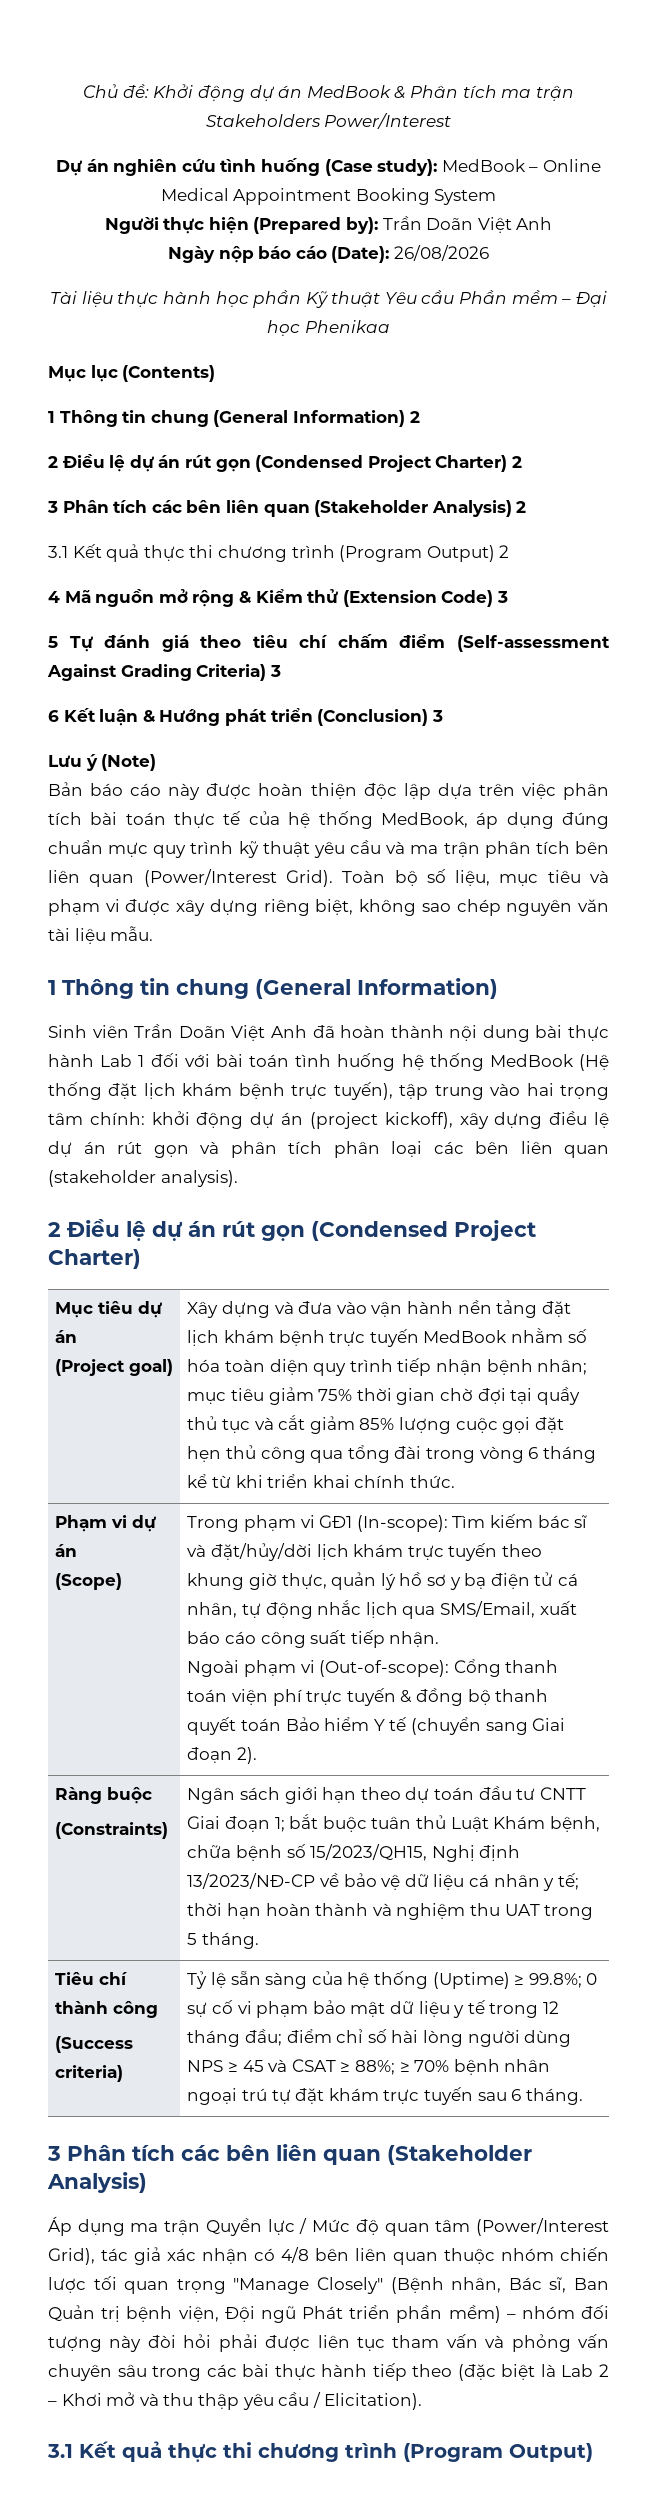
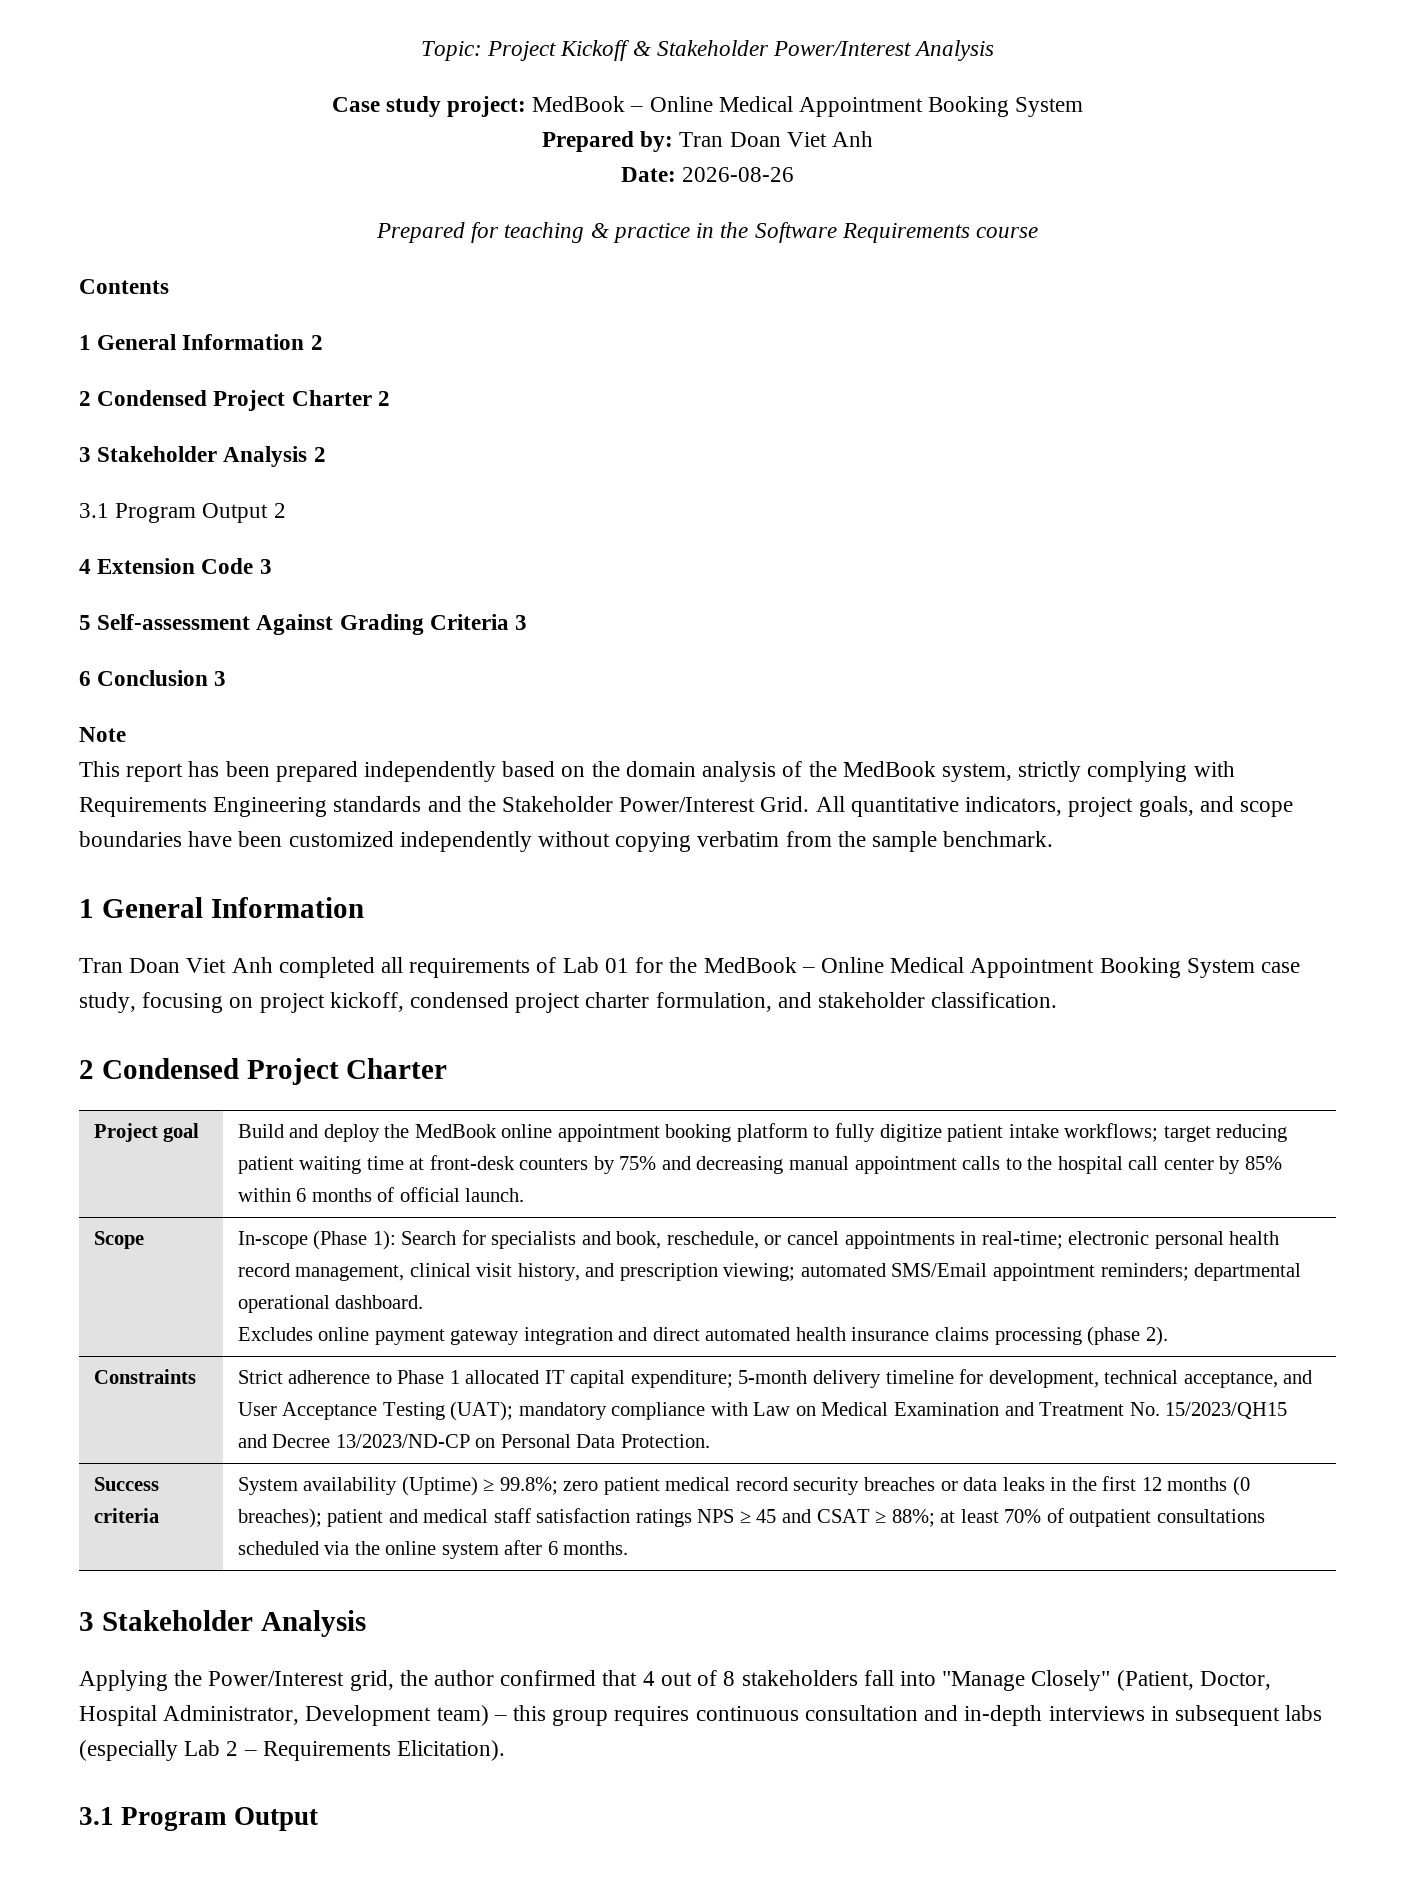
[83,84,574,102] [205,113,452,129] [56,158,438,176] Chủ đề: Khởi động dự án MedBook & Phân tích ma trận Stakeholders Power/Interest // Dự án nghiên cứu tình huống (Case study): -> [420,40,995,61] [331,96,526,117] Topic: Project Kickoff & Stakeholder Power/Interest Analysis // Case study project:
[104,216,553,234] [168,245,489,263] [50,290,607,308] [267,320,390,336] [48,365,216,382] [48,410,420,427] [48,454,522,472] [47,500,527,517] [48,544,510,562] [48,589,508,607] [48,634,610,652] Người thực hiện (Prepared by): Trần Doãn Việt Anh // Ngày nộp báo cáo (Date): 26/08/2026 // Tài liệu thực hành học phần Kỹ thuật Yêu cầu Phần mềm – Đại học Phenikaa // Mục lục (Contents) // 1 Thông tin chung (General Information) 2 // 2 Điều lệ dự án rút gọn (Condensed Project Charter) 2 // 3 Phân tích các bên liên quan (Stakeholder Analysis) 2 // 3.1 Kết quả thực thi chương trình (Program Output) 2 // 4 Mã nguồn mở rộng & Kiểm thử (Extension Code) 3 // 5 Tự đánh giá theo tiêu chí chấm điểm (Self-assessment -> [541,131,874,152] [620,167,795,182] [376,222,1038,243] [79,279,169,294] [79,334,323,350] [79,390,390,411] [79,446,326,467] [79,503,286,523] [79,558,272,574] [79,614,251,630] Prepared by: Tran Doan Viet Anh // Date: 2026-08-26 // Prepared for teaching & practice in the Software Requirements course // Contents // 1 General Information 2 // 2 Condensed Project Charter 2 // 3 Stakeholder Analysis 2 // 3.1 Program Output 2 // 4 Extension Code 3 // 5 Self-assessment
[196,664,267,681] Criteria) -> [429,614,509,630] Criteria
[63,708,443,726] [48,754,157,771] [48,782,609,800] [48,811,609,829] [48,840,609,858] [48,869,609,887] [48,899,610,916] [48,926,154,944] [48,978,498,999] [48,1024,609,1042] [48,1053,609,1071] [48,1082,609,1100] [48,1111,609,1129] [48,1141,609,1158] [48,1170,238,1187] [48,1219,536,1241] [48,1249,141,1269] [55,1301,162,1318] [55,1330,78,1343] [55,1359,174,1376] [187,1300,571,1318] [187,1328,587,1347] [187,1358,588,1376] [187,1387,580,1405] [187,1415,564,1434] [187,1445,596,1463] [187,1474,455,1488] [55,1515,156,1532] [55,1544,78,1557] [55,1573,123,1590] [187,1514,588,1532] [187,1543,542,1561] [187,1572,578,1590] [187,1600,577,1619] [187,1630,440,1648] [187,1659,559,1677] [187,1688,549,1706] [187,1717,566,1735] [187,1747,258,1764] [55,1787,153,1804] [55,1822,169,1839] [187,1786,586,1804] [187,1814,600,1832] [187,1844,521,1862] [187,1873,579,1891] [187,1903,594,1920] [187,1932,260,1949] [55,1972,129,1985] [55,2001,159,2018] [55,2036,134,2053] [55,2065,124,2082] [187,1971,598,1989] [187,2000,559,2018] [187,2029,572,2047] Kết luận & Hướng phát triển (Conclusion) 3 // Lưu ý (Note) // Bản báo cáo này được hoàn thiện độc lập dựa trên việc phân tích bài toán thực tế của hệ thống MedBook, áp dụng đúng chuẩn mực quy trình kỹ thuật yêu cầu và ma trận phân tích bên liên quan (Power/Interest Grid). Toàn bộ số liệu, mục tiêu và phạm vi được xây dựng riêng biệt, không sao chép nguyên văn tài liệu mẫu. // 1 Thông tin chung (General Information) // Sinh viên Trần Doãn Việt Anh đã hoàn thành nội dung bài thực hành Lab 1 đối với bài toán tình huống hệ thống MedBook (Hệ thống đặt lịch khám bệnh trực tuyến), tập trung vào hai trọng tâm chính: khởi động dự án (project kickoff), xây dựng điều lệ dự án rút gọn và phân tích phân loại các bên liên quan (stakeholder analysis). // 2 Điều lệ dự án rút gọn (Condensed Project Charter) // Mục tiêu dự án // (Project goal) | Xây dựng và đưa vào vận hành nền tảng đặt lịch khám bệnh trực tuyến MedBook nhằm số hóa toàn diện quy trình tiếp nhận bệnh nhân; mục tiêu giảm 75% thời gian chờ đợi tại quầy thủ tục và cắt giảm 85% lượng cuộc gọi đặt hẹn thủ công qua tổng đài trong vòng 6 tháng kể từ khi triển khai chính thức. // Phạm vi dự án // (Scope) | Trong phạm vi GĐ1 (In-scope): Tìm kiếm bác sĩ và đặt/hủy/dời lịch khám trực tuyến theo khung giờ thực, quản lý hồ sơ y bạ điện tử cá nhân, tự động nhắc lịch qua SMS/Email, xuất báo cáo công suất tiếp nhận. // Ngoài phạm vi (Out-of-scope): Cổng thanh toán viện phí trực tuyến & đồng bộ thanh quyết toán Bảo hiểm Y tế (chuyển sang Giai đoạn 2). // Ràng buộc // (Constraints) | Ngân sách giới hạn theo dự toán đầu tư CNTT Giai đoạn 1; bắt buộc tuân thủ Luật Khám bệnh, chữa bệnh số 15/2023/QH15, Nghị định 13/2023/NĐ-CP về bảo vệ dữ liệu cá nhân y tế; thời hạn hoàn thành và nghiệm thu UAT trong 5 tháng. // Tiêu chí thành công // (Success criteria) | Tỷ lệ sẵn sàng của hệ thống (Uptime) ≥ 99.8%; 0 sự cố vi phạm bảo mật dữ liệu y tế trong 12 tháng đầu; điểm chỉ số hài lòng người dùng -> [97,670,227,686] [79,727,126,742] [79,761,1235,782] [79,796,1293,817] [79,831,1054,852] [79,897,364,918] [79,957,1300,978] [79,992,1058,1013] [79,1058,448,1085] [93,1123,200,1142] [237,1123,1288,1142] [237,1155,1282,1174] [237,1187,525,1202] [93,1231,144,1249] [237,1230,1280,1250] [237,1263,1302,1281] [237,1295,424,1313] [237,1326,1168,1346] [93,1369,196,1384] [237,1369,1313,1388] [237,1401,1288,1421] [237,1434,710,1448] [93,1477,159,1491] [93,1508,159,1523] [237,1476,1250,1496] [237,1508,692,1528] Conclusion 3 // Note // This report has been prepared independently based on the domain analysis of the MedBook system, strictly complying with Requirements Engineering standards and the Stakeholder Power/Interest Grid. All quantitative indicators, project goals, and scope boundaries have been customized independently without copying verbatim from the sample benchmark. // 1 General Information // Tran Doan Viet Anh completed all requirements of Lab 01 for the MedBook – Online Medical Appointment Booking System case study, focusing on project kickoff, condensed project charter formulation, and stakeholder classification. // 2 Condensed Project Charter // Project goal | Build and deploy the MedBook online appointment booking platform to fully digitize patient intake workflows; target reducing patient waiting time at front-desk counters by 75% and decreasing manual appointment calls to the hospital call center by 85% within 6 months of official launch. // Scope | In-scope (Phase 1): Search for specialists and book, reschedule, or cancel appointments in real-time; electronic personal health record management, clinical visit history, and prescription viewing; automated SMS/Email appointment reminders; departmental operational dashboard. // Excludes online payment gateway integration and direct automated health insurance claims processing (phase 2). // Constraints | Strict adherence to Phase 1 allocated IT capital expenditure; 5-month delivery timeline for development, technical acceptance, and User Acceptance Testing (UAT); mandatory compliance with Law on Medical Examination and Treatment No. 15/2023/QH15 and Decree 13/2023/ND-CP on Personal Data Protection. // Success criteria | System availability (Uptime) ≥ 99.8%; zero patient medical record security breaches or data leaks in the first 12 months (0 breaches); patient and medical staff satisfaction ratings
[268,2059,288,2072] và -> [782,1509,812,1523] and
[399,2059,551,2075] [187,2087,583,2105] [47,2144,532,2165] [47,2172,147,2193] [48,2216,609,2236] [48,2247,609,2265] [48,2276,610,2294] [48,2305,609,2323] [48,2334,609,2352] [48,2363,609,2381] [48,2392,423,2410] [47,2441,593,2462] ≥ 70% bệnh nhân ngoại trú tự đặt khám trực tuyến sau 6 tháng. // 3 Phân tích các bên liên quan (Stakeholder Analysis) // Áp dụng ma trận Quyền lực / Mức độ quan tâm (Power/Interest Grid), tác giả xác nhận có 4/8 bên liên quan thuộc nhóm chiến lược tối quan trọng "Manage Closely" (Bệnh nhân, Bác sĩ, Ban Quản trị bệnh viện, Đội ngũ Phát triển phần mềm) – nhóm đối tượng này đòi hỏi phải được liên tục tham vấn và phỏng vấn chuyên sâu trong các bài thực hành tiếp theo (đặc biệt là Lab 2 – Khơi mở và thu thập yêu cầu / Elicitation). // 3.1 Kết quả thực thi chương trình (Program Output) -> [940,1508,1265,1527] [237,1540,629,1559] [79,1610,366,1637] [79,1670,1271,1691] [79,1705,1323,1726] [79,1740,506,1761] [79,1807,318,1831] at least 70% of outpatient consultations scheduled via the online system after 6 months. // 3 Stakeholder Analysis // Applying the Power/Interest grid, the author confirmed that 4 out of 8 stakeholders fall into "Manage Closely" (Patient, Doctor, Hospital Administrator, Development team) – this group requires continuous consultation and in-depth interviews in subsequent labs (especially Lab 2 – Requirements Elicitation). // 3.1 Program Output

